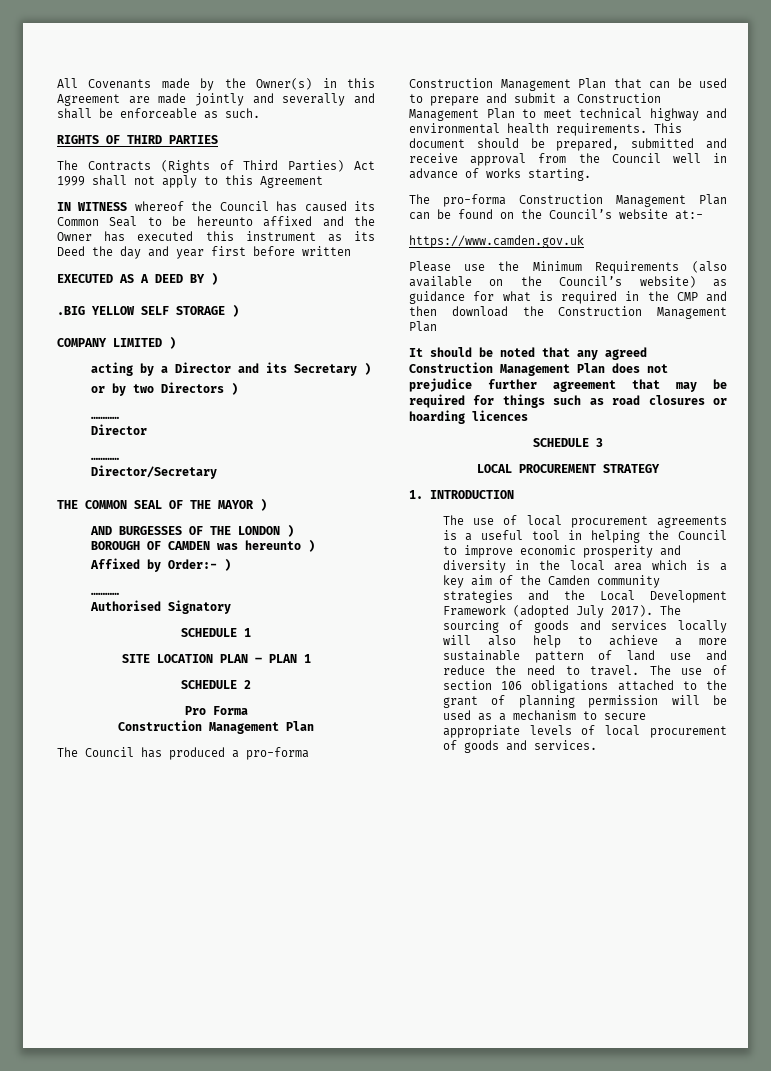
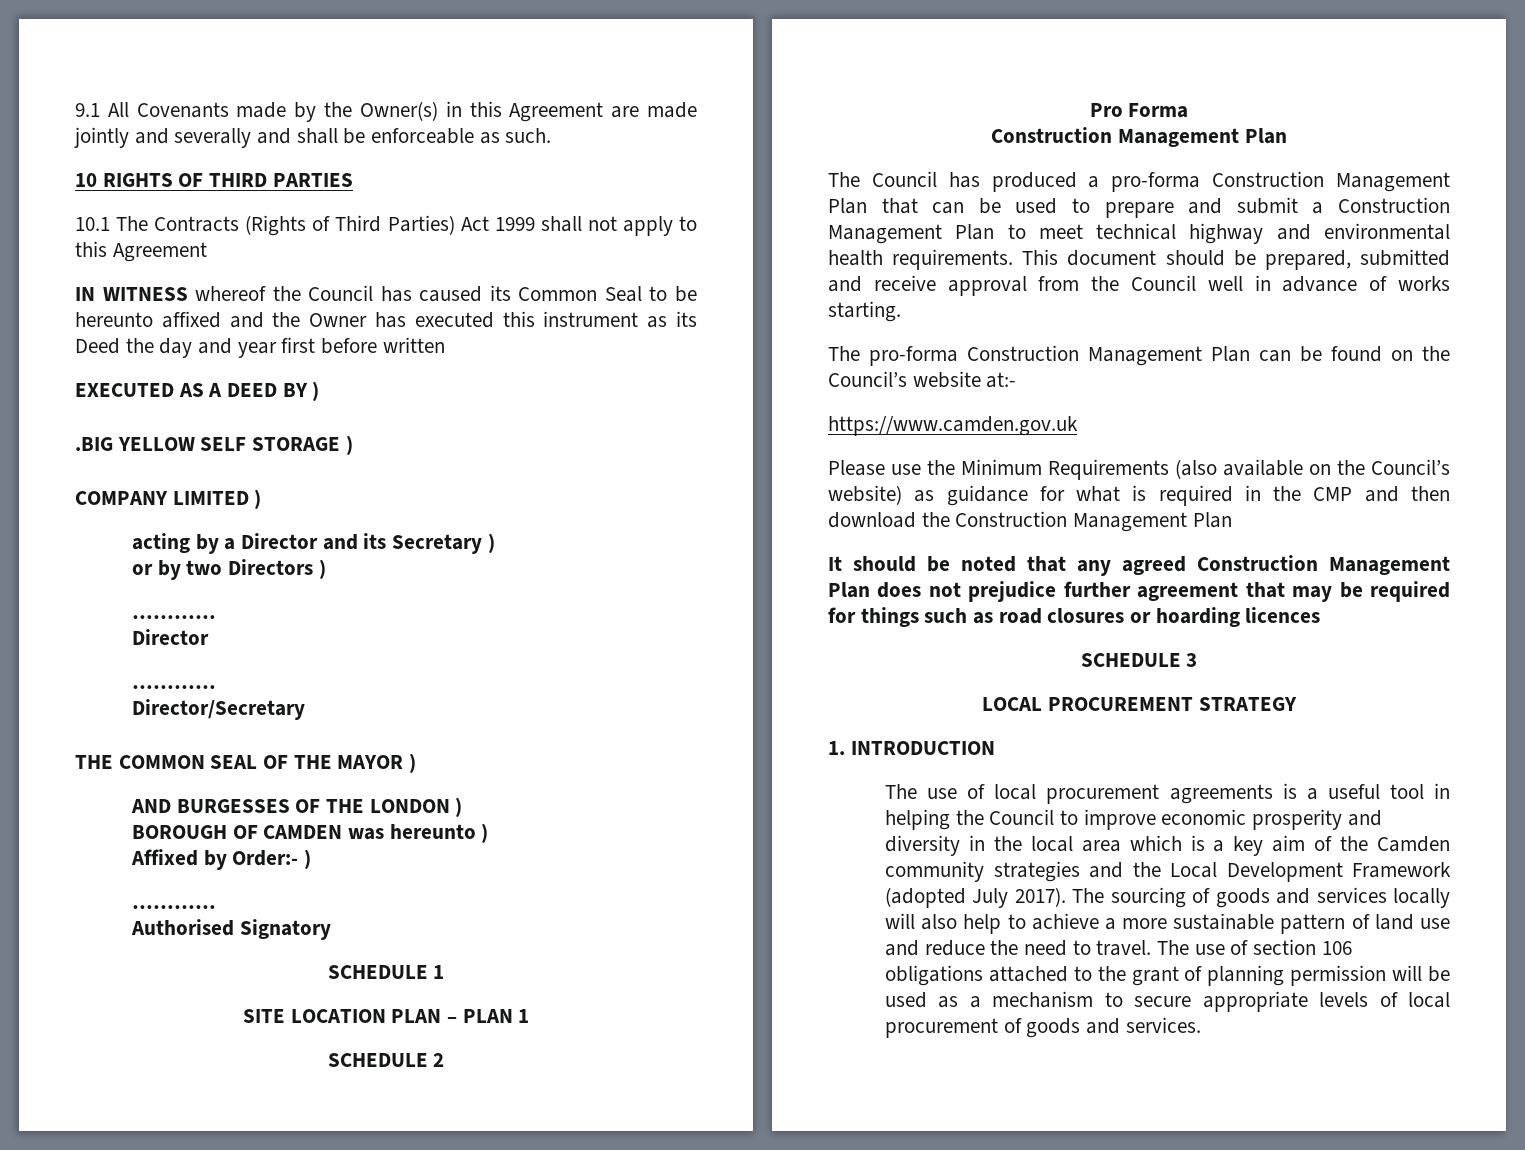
(57, 83) none -> [75,103,100,117] 9.1
(260, 113) none -> [75,173,97,187] 10
(218, 139) none -> [75,217,110,231] 10.1

